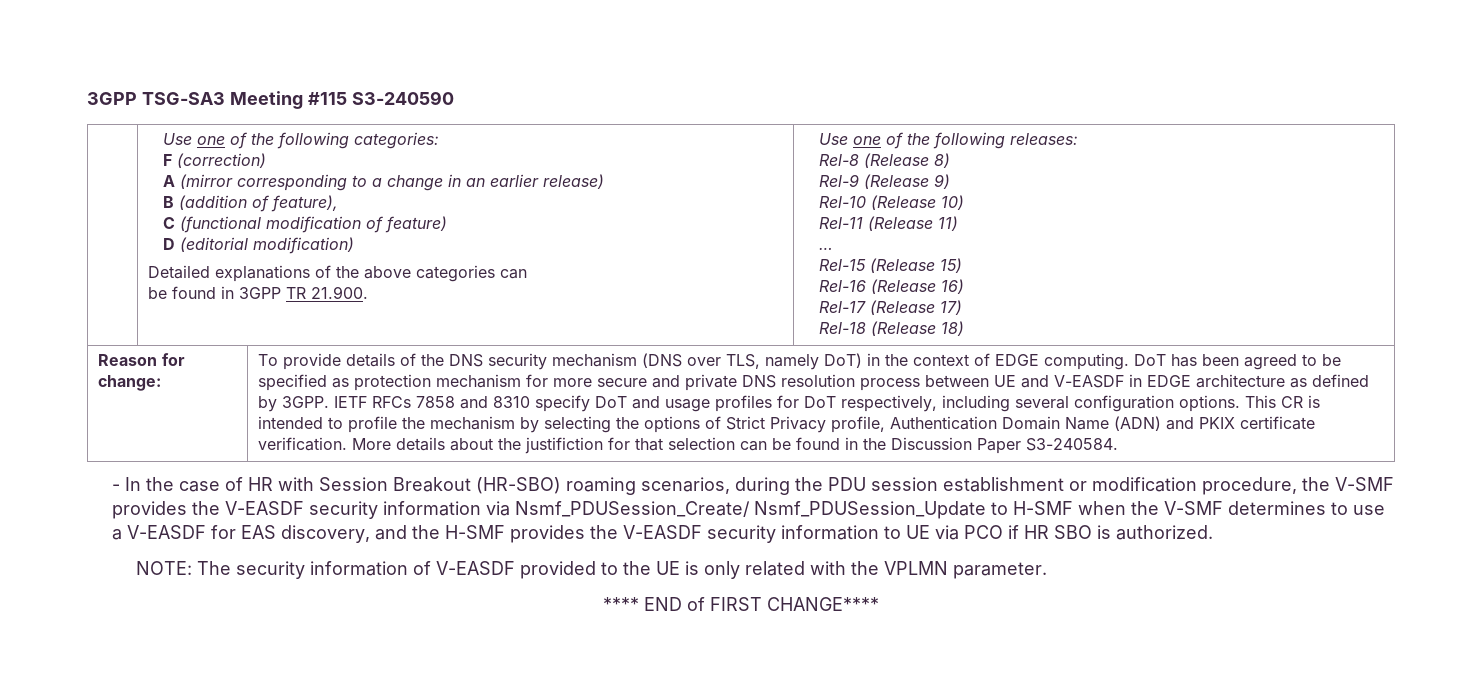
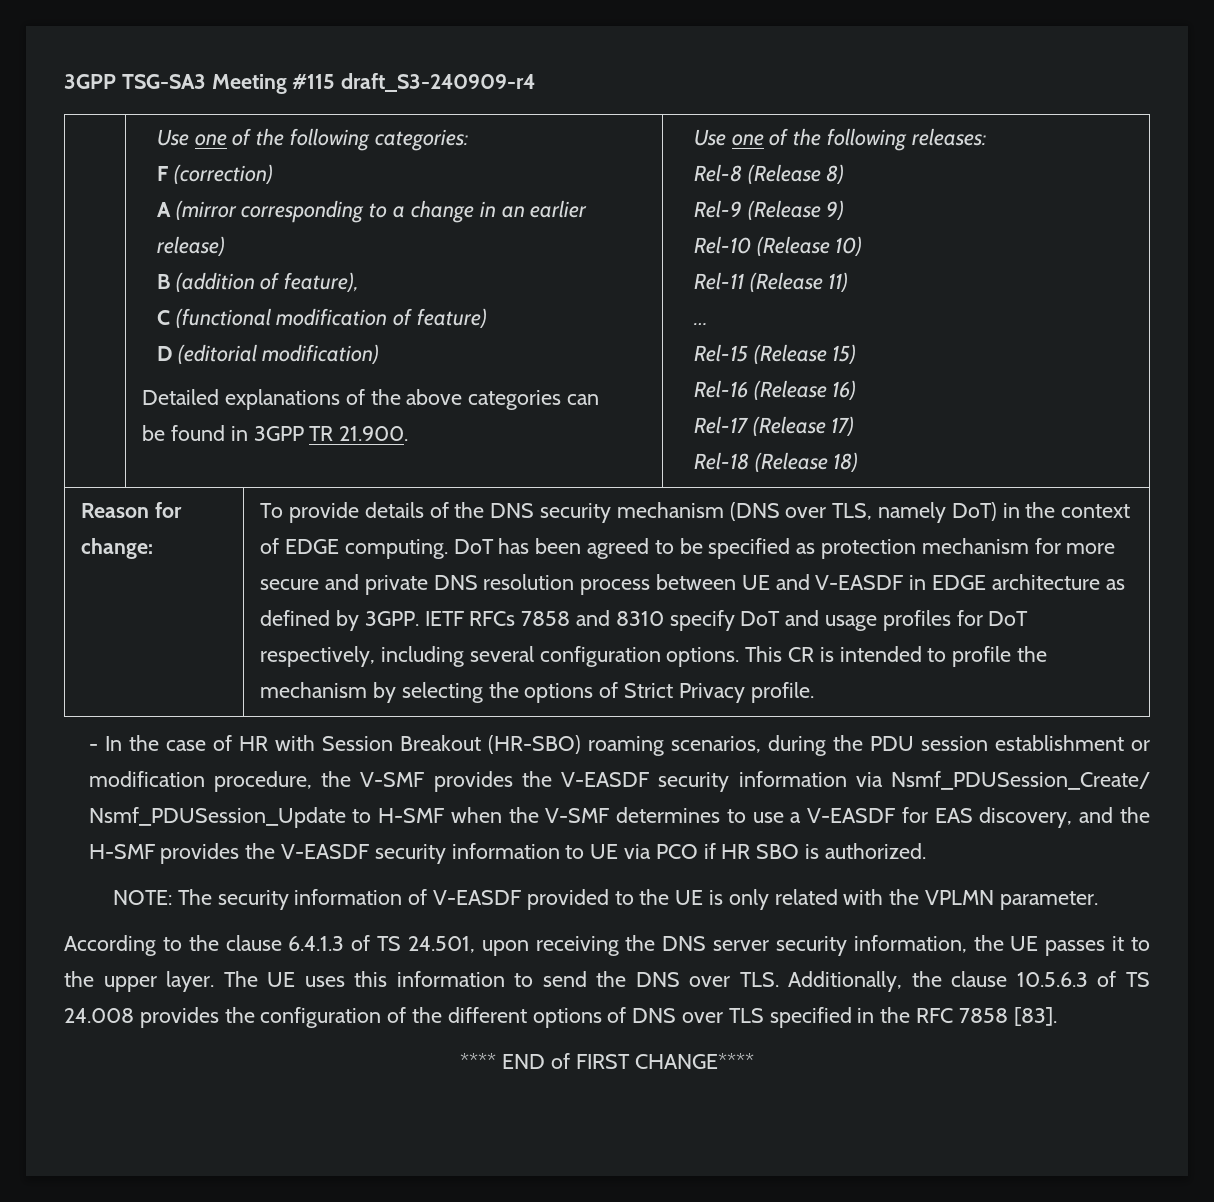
[352,91,454,105] S3-240590 -> [341,73,536,92] draft_S3-240909-r4
[831,416,1316,433] [258,437,1119,454] profile, Authentication Domain Name (ADN) and PKIX certificate verification. More details about the justifiction for that selection can be found in the Discussion Paper S3-240584. -> [750,682,814,703] profile.
(1048, 570) none -> [64,935,1151,956] [64,971,1151,992] [64,1007,1057,1028] // According to the clause 6.4.1.3 of TS 24.501, upon receiving the DNS server security information, the UE passes it to the upper layer. The UE uses this information to send the DNS over TLS. Additionally, the clause 10.5.6.3 of TS 24.008 provides the configuration of the different options of DNS over TLS specified in the RFC 7858 [83].

